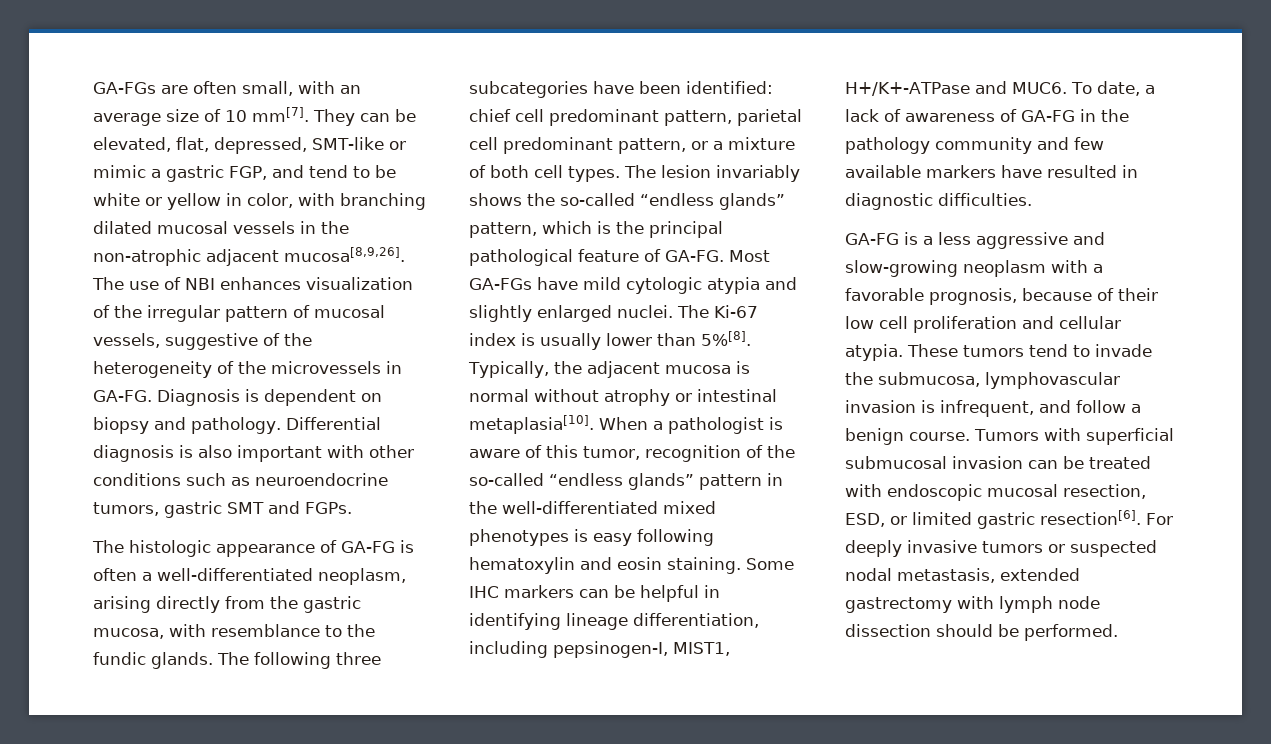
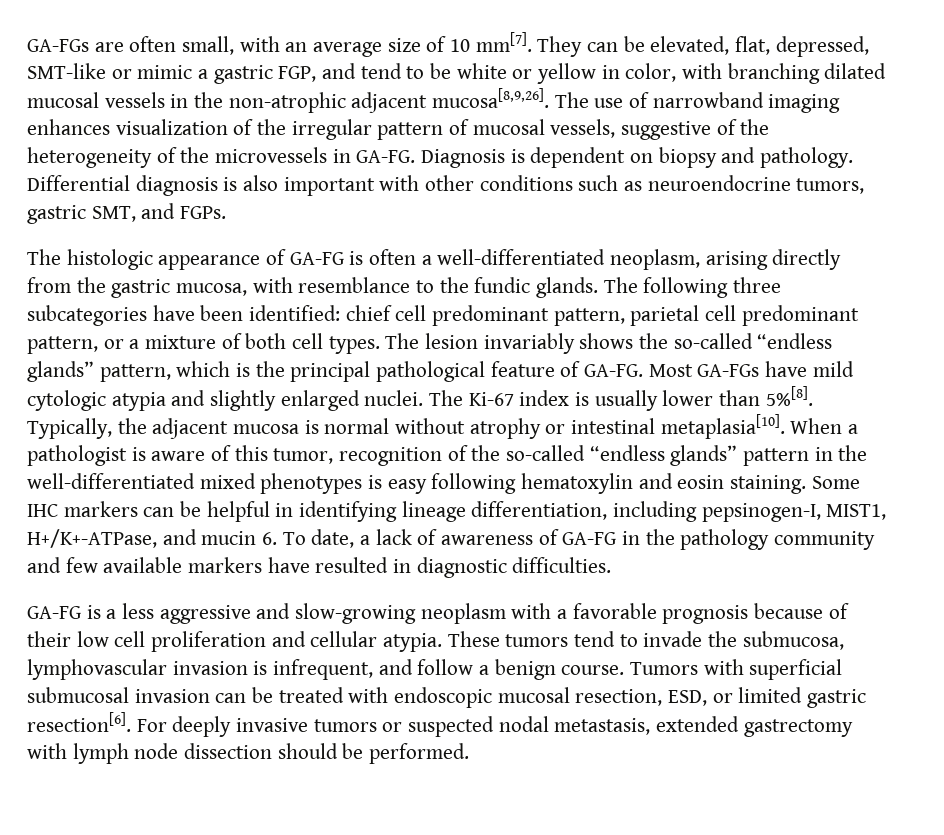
[185,278,215,290] NBI -> [652,92,841,113] narrowband imaging
[227,502,264,514] SMT -> [91,206,136,222] SMT,
[845,81,1067,96] H+/K+-ATPase and MUC6. -> [27,529,278,548] H+/K+-ATPase, and mucin 6.
[929,288,1017,305] prognosis, -> [662,605,749,624] prognosis

